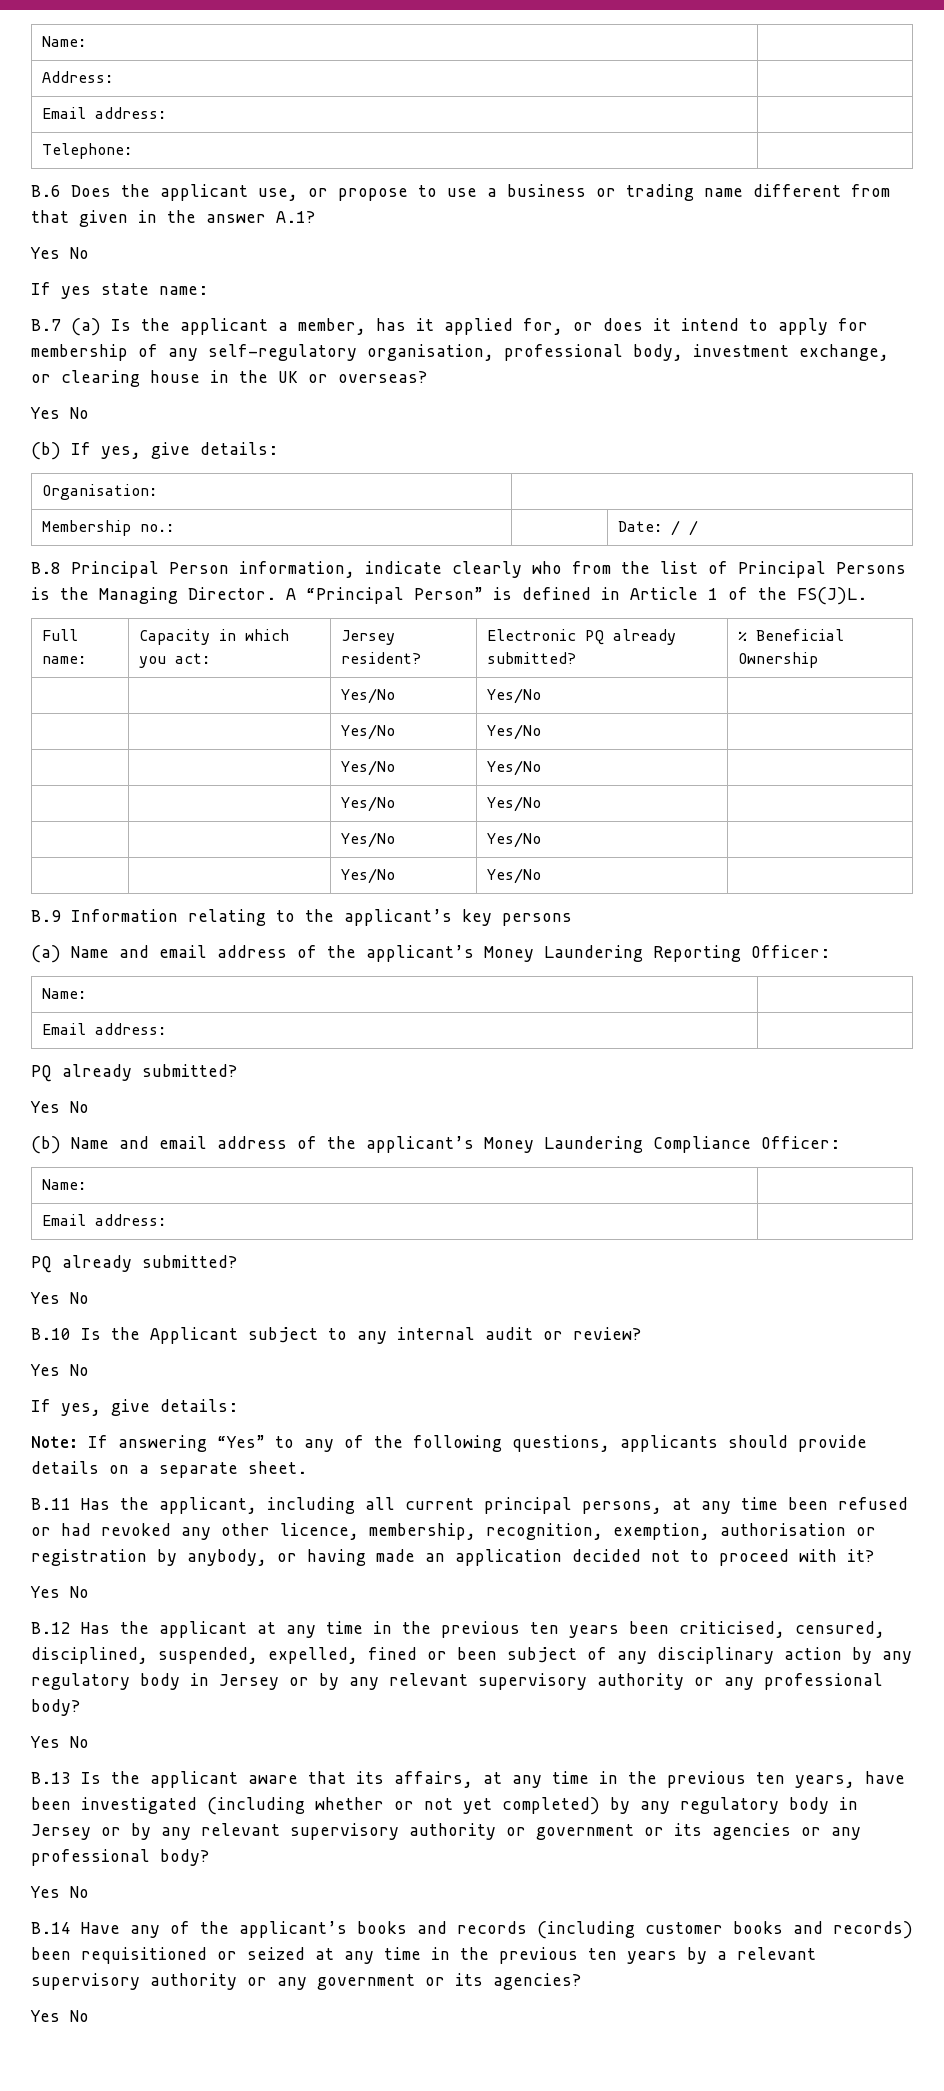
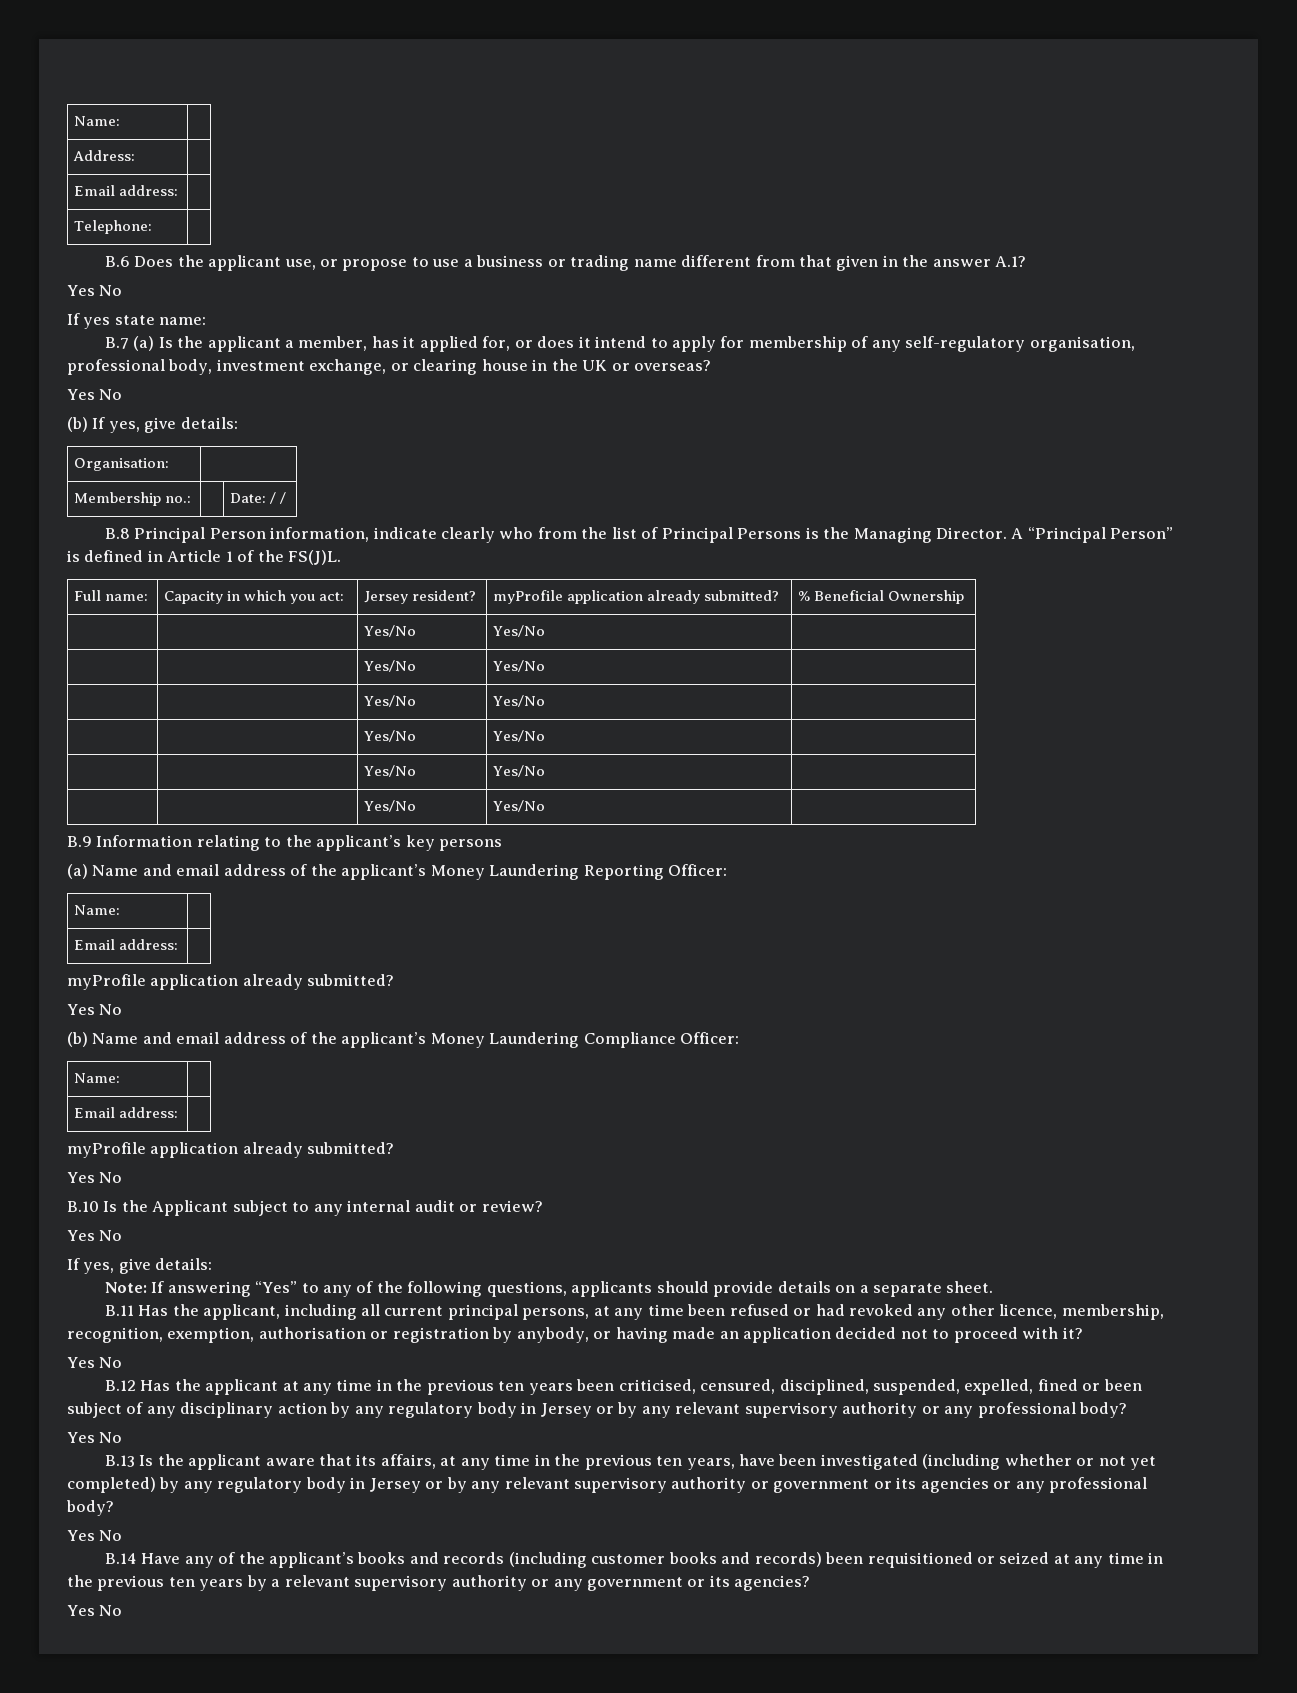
[486,629,604,645] Electronic PQ -> [493,590,644,604] myProfile application
[31,1065,52,1082] PQ -> [67,974,239,990] myProfile application
[31,1256,52,1273] PQ -> [67,1142,239,1158] myProfile application

